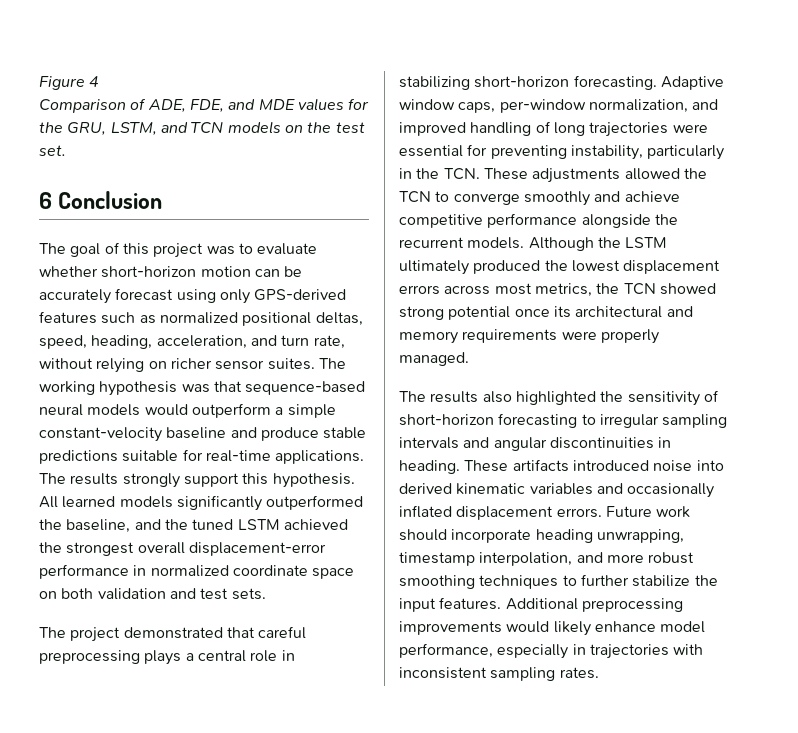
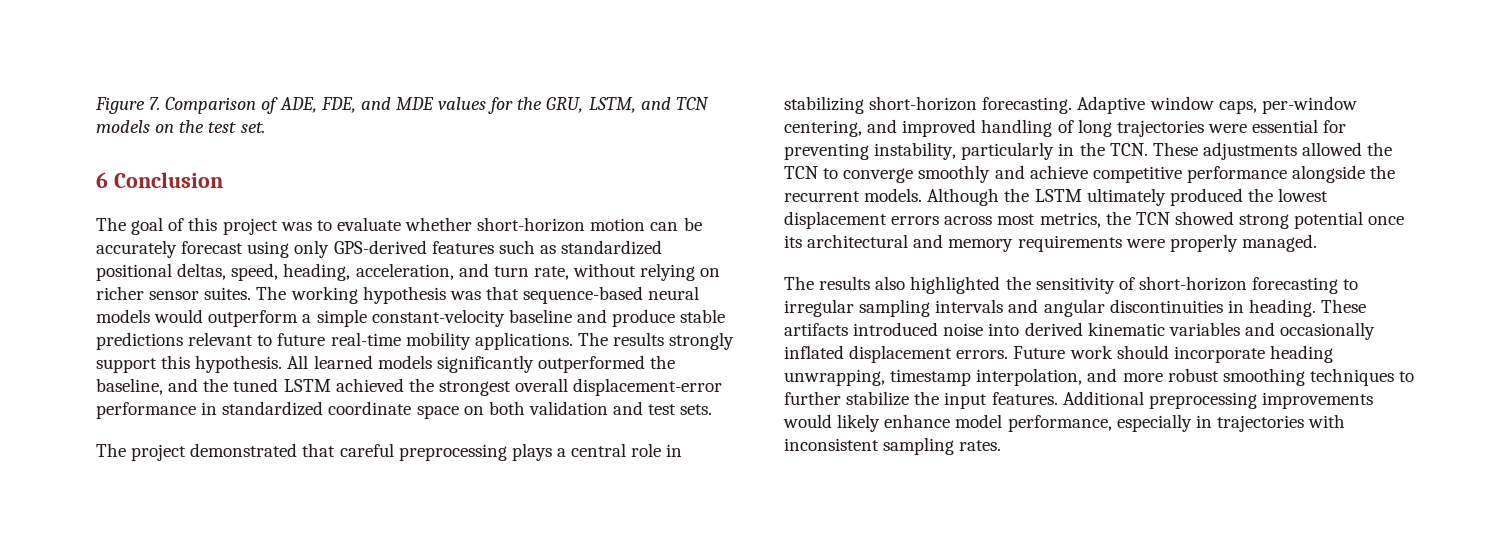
[89,76,100,87] 4 // -> [149,97,161,110] 7.
[159,312,238,324] normalized -> [561,240,663,255] standardized
[122,449,271,462] suitable for real-time -> [188,332,471,350] relevant to future real-time mobility
[150,565,229,577] normalized -> [222,401,324,416] standardized
[588,99,688,113] normalization, -> [784,120,862,137] centering,

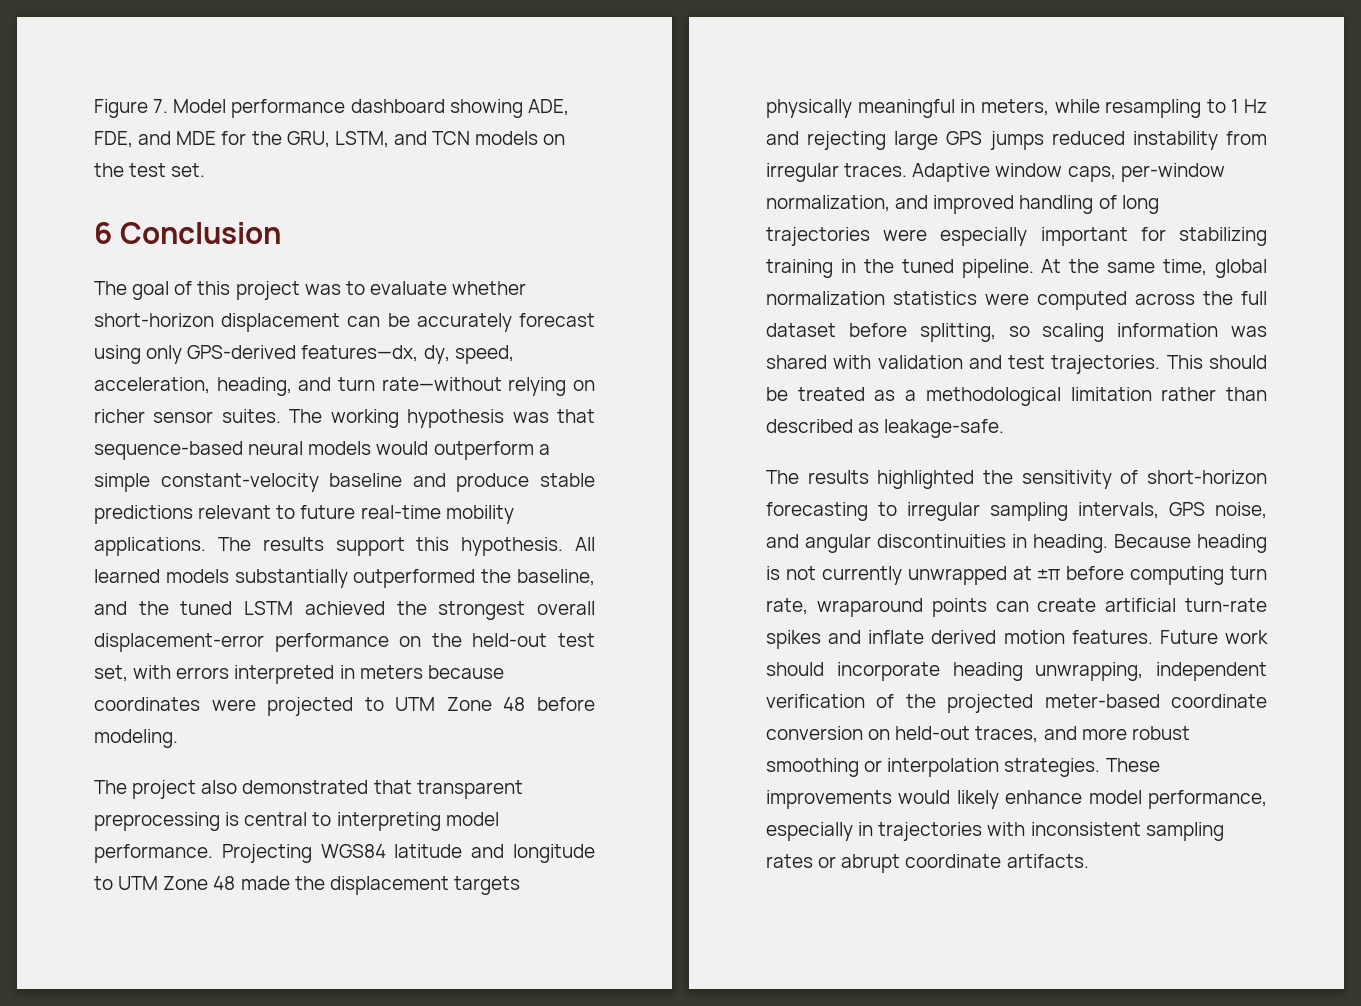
[165,97,279,114] Comparison of -> [173,99,523,118] Model performance dashboard showing
[438,97,487,110] values -> (217, 138) none
[590,218,646,231] motion -> [221,313,341,332] displacement
[431,240,663,255] [96,263,637,281] features such as standardized positional deltas, speed, heading, acceleration, and turn rate, without -> [301,345,514,364] [94,377,502,396] features—dx, dy, speed, acceleration, heading, and turn rate—without
[669,332,735,350] strongly -> (324, 544) none
[436,355,534,373] significantly -> [234,569,348,588] substantially
[201,401,713,419] in standardized coordinate space on both validation and test sets. -> [399,633,596,647] [94,665,504,684] [94,697,595,716] [94,729,178,748] on the held-out test set, with errors interpreted in meters because coordinates were projected to UTM Zone 48 before modeling.
(187, 452) none -> [201,780,238,794] also
[339,443,683,461] [784,96,1073,114] careful preprocessing plays a central role in stabilizing short-horizon forecasting. -> [416,780,523,799] [94,812,499,831] [94,844,595,863] [94,876,520,895] [766,99,1267,118] [766,131,1267,150] [766,163,908,182] transparent preprocessing is central to interpreting model performance. Projecting WGS84 latitude and longitude to UTM Zone 48 made the displacement targets physically meaningful in meters, while resampling to 1 Hz and rejecting large GPS jumps reduced instability from irregular traces.
[784,120,862,137] centering, -> [766,195,890,212] normalization,
[1252,119,1347,133] [784,142,1393,160] [784,165,1396,183] [784,188,1329,206] [784,211,1405,229] [784,234,1317,252] [784,276,906,290] essential for preventing instability, particularly in the TCN. These adjustments allowed the TCN to converge smoothly and achieve competitive performance alongside the recurrent models. Although the LSTM ultimately produced the lowest displacement errors across most metrics, the TCN showed strong potential once its architectural and memory requirements were properly managed. // The results also -> [940,227,1267,246] [766,259,1267,278] [766,291,1267,310] [766,323,1267,342] [766,355,1267,374] [766,387,1267,406] [766,419,1005,438] [766,470,869,484] especially important for stabilizing training in the tuned pipeline. At the same time, global normalization statistics were computed across the full dataset before splitting, so scaling information was shared with validation and test trajectories. This should be treated as a methodological limitation rather than described as leakage-safe. // The results
[935,299,1004,313] intervals -> [1078,502,1267,519] intervals, GPS noise,
[1321,299,1367,313] [784,322,1376,340] [784,345,1009,363] These artifacts introduced noise into derived kinematic variables and occasionally inflated displacement errors. -> [1114,534,1267,553] [766,566,1267,585] [766,598,1267,617] [766,630,1153,649] Because heading is not currently unwrapped at ±π before computing turn rate, wraparound points can create artificial turn-rate spikes and inflate derived motion features.
[890,368,1415,386] [784,391,1257,409] timestamp interpolation, and more robust smoothing techniques to further stabilize the input features. Additional preprocessing -> [1156,662,1267,681] [766,694,1267,713] [766,726,1190,743] [766,758,1160,777] independent verification of the projected meter-based coordinate conversion on held-out traces, and more robust smoothing or interpolation strategies. These
[959,440,1002,451] rates. -> [766,854,1089,873] rates or abrupt coordinate artifacts.

